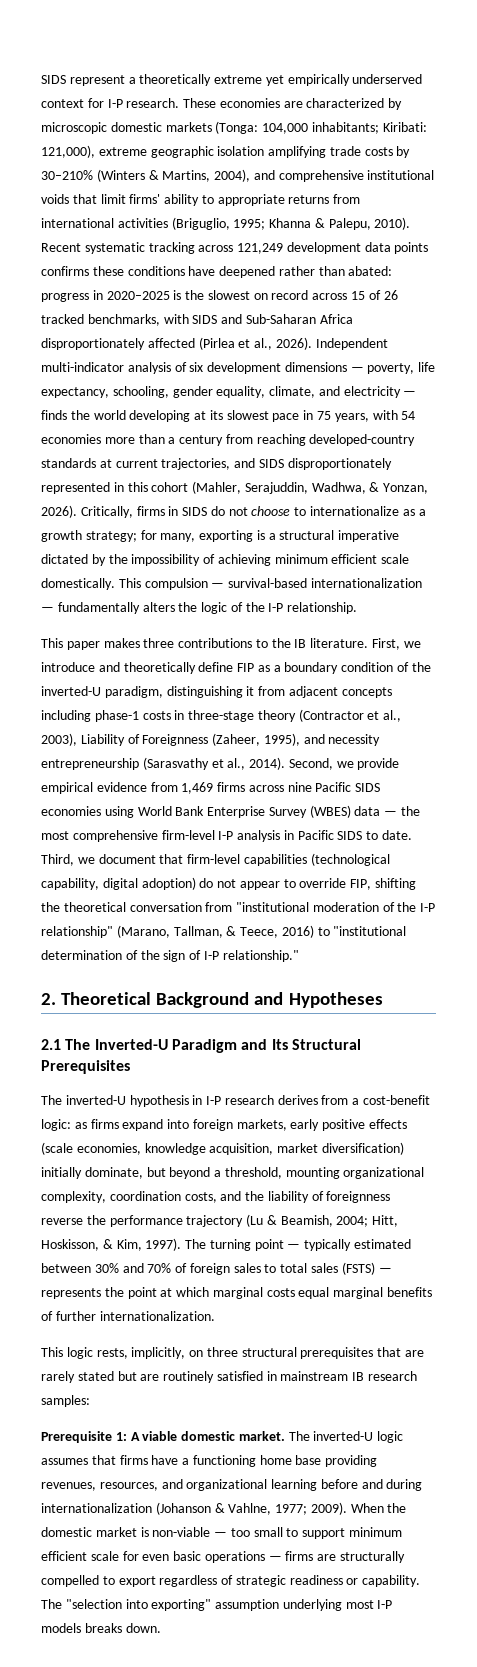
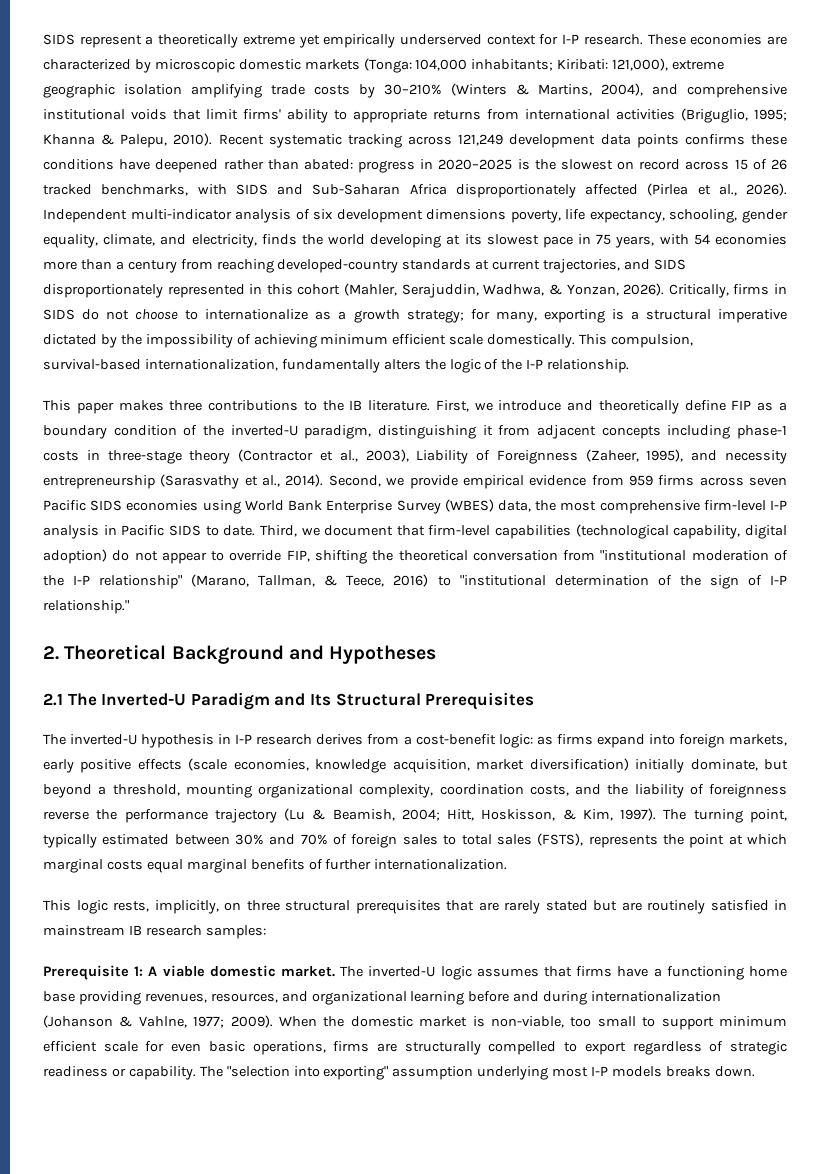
[350,367,364,372] — -> (507, 214) none
[343,386,417,398] electricity — -> [191,234,257,248] electricity,
[144,578,422,590] [41,607,54,612] compulsion — survival-based internationalization — -> [611,334,694,348] [43,359,278,371] compulsion, survival-based internationalization,
[181,782,214,794] 1,469 -> [628,475,653,486] 959
[287,782,312,792] nine -> [749,477,788,486] seven
[354,806,398,816] data — -> [497,500,531,512] data,
[254,1239,301,1251] point — -> [749,809,787,823] point,
[341,1262,392,1275] (FSTS) — -> [537,833,584,846] (FSTS),
[152,1527,228,1537] non-viable — -> [490,1016,564,1028] non-viable,
[204,1551,282,1563] operations — -> [252,1041,326,1055] operations,

